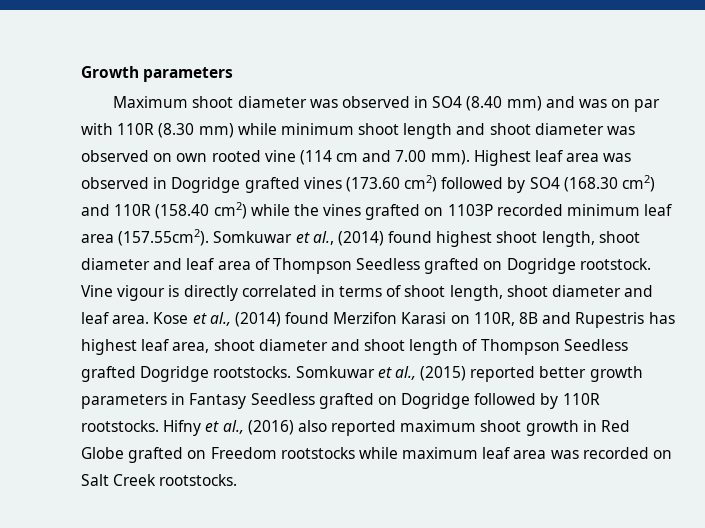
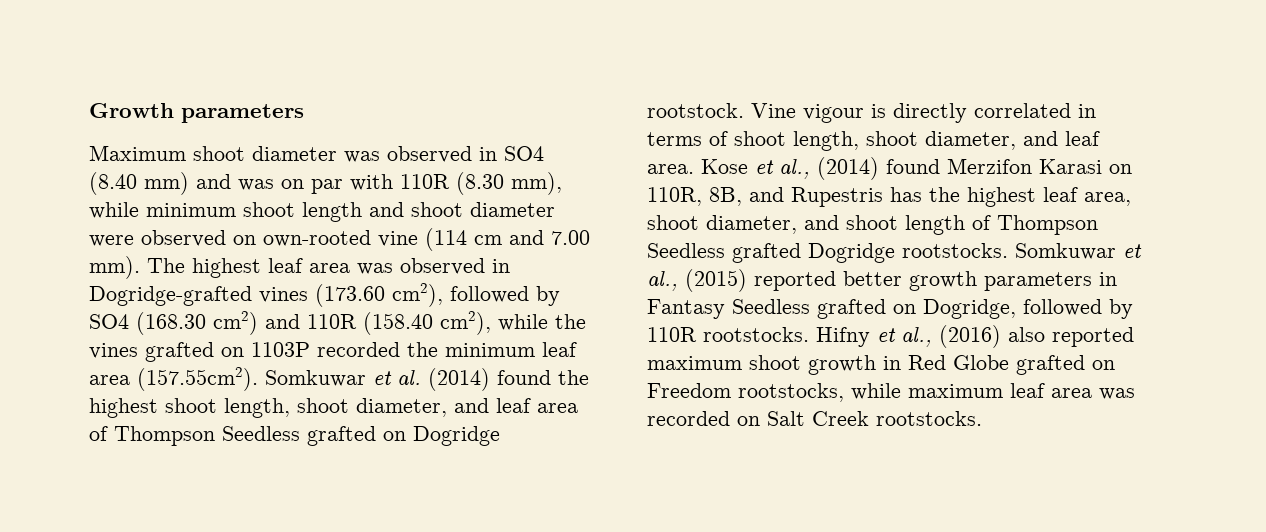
[198,123,234,138] mm) -> [511,172,562,195] mm),
[607,126,636,135] was -> [89,235,134,247] were
[176,150,261,162] own rooted -> [263,230,371,247] own-rooted
[473,150,531,166] Highest -> [147,258,261,278] The highest
[171,177,300,193] Dogridge grafted -> [89,286,252,306] Dogridge-grafted
[404,175,438,192] cm2) -> [392,283,443,307] cm2),
[213,202,247,219] cm2) -> [440,311,491,335] cm2),
(563, 210) none -> [407,342,438,357] the
[312,231,433,246] al., (2014) found -> [397,368,589,391] al. (2014) found the
[81,258,150,270] diameter -> [356,398,447,417] diameter,
[552,285,622,297] diameter -> [925,131,1016,150] diameter,
[519,312,539,324] 8B -> [709,187,742,206] 8B,
(675, 318) none -> [929,187,960,202] the
[258,339,328,351] diameter -> [706,215,797,234] diameter,
[401,393,471,409] Dogridge -> [923,299,1016,319] Dogridge,
[280,447,355,459] rootstocks -> [738,383,844,402] rootstocks,

